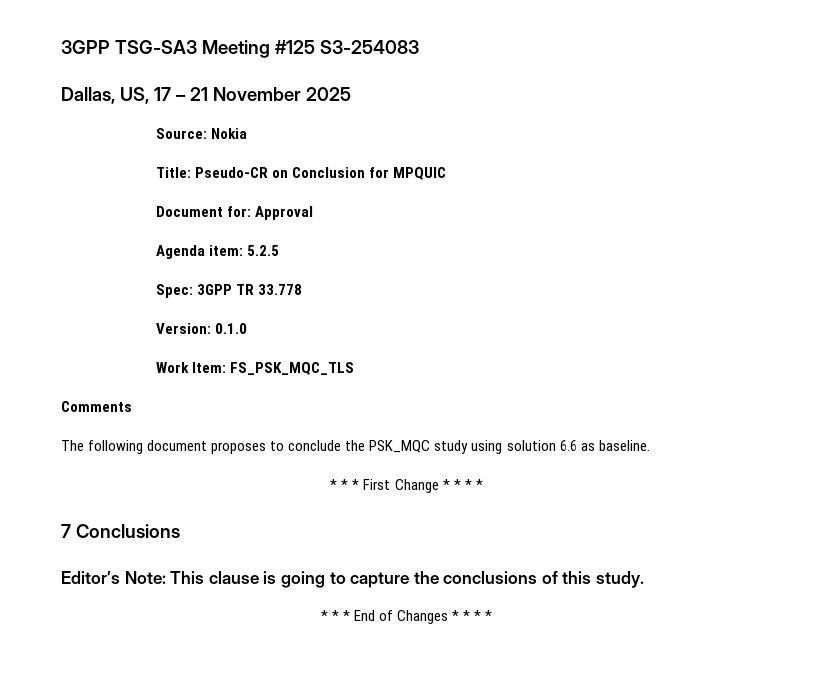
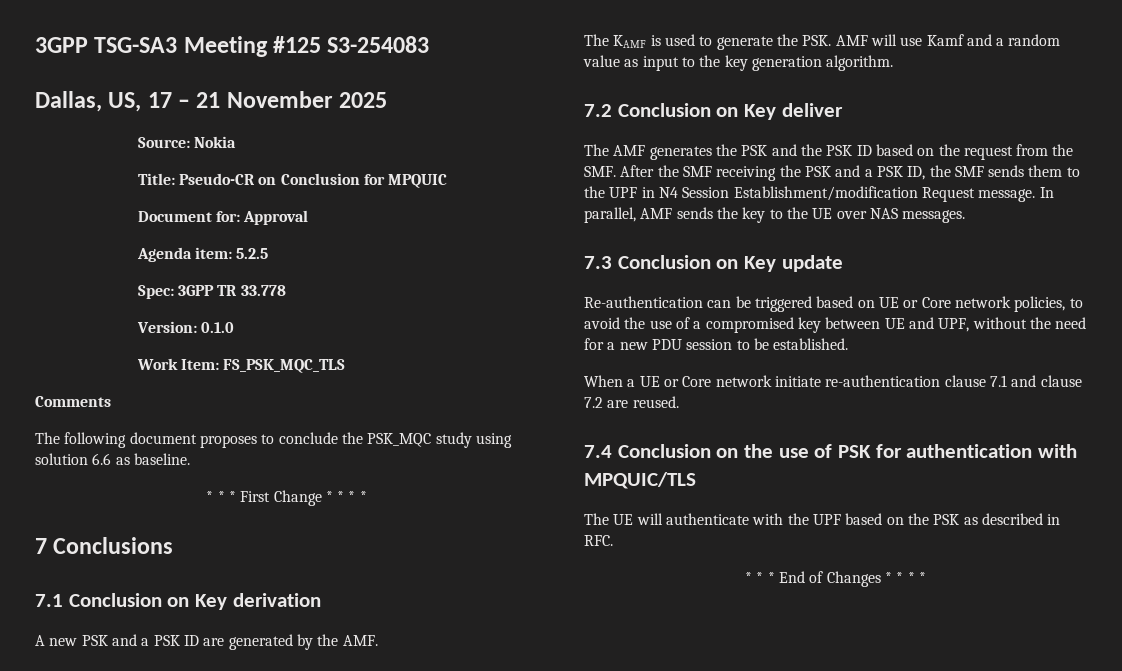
[61,571,645,588] Editor’s Note: This clause is going to capture the conclusions of this study. -> [35,593,321,610] [35,634,378,650] [584,34,1061,50] [583,55,894,71] [584,103,843,120] [584,144,1074,160] [584,165,1080,181] [584,186,1054,202] [584,207,966,223] [584,255,843,272] [584,296,1083,312] [584,317,1087,333] [584,338,849,350] [584,375,1082,387] [584,396,679,408] [584,444,1078,458] [584,472,696,489] [584,513,1061,525] [584,535,613,546] 7.1 Conclusion on Key derivation // A new PSK and a PSK ID are generated by the AMF. // The KAMF is used to generate the PSK. AMF will use Kamf and a random value as input to the key generation algorithm. // 7.2 Conclusion on Key deliver // The AMF generates the PSK and the PSK ID based on the request from the SMF. After the SMF receiving the PSK and a PSK ID, the SMF sends them to the UPF in N4 Session Establishment/modification Request message. In parallel, AMF sends the key to the UE over NAS messages. // 7.3 Conclusion on Key update // Re-authentication can be triggered based on UE or Core network policies, to avoid the use of a compromised key between UE and UPF, without the need for a new PDU session to be established. // When a UE or Core network initiate re-authentication clause 7.1 and clause 7.2 are reused. // 7.4 Conclusion on the use of PSK for authentication with MPQUIC/TLS // The UE will authenticate with the UPF based on the PSK as described in RFC.

